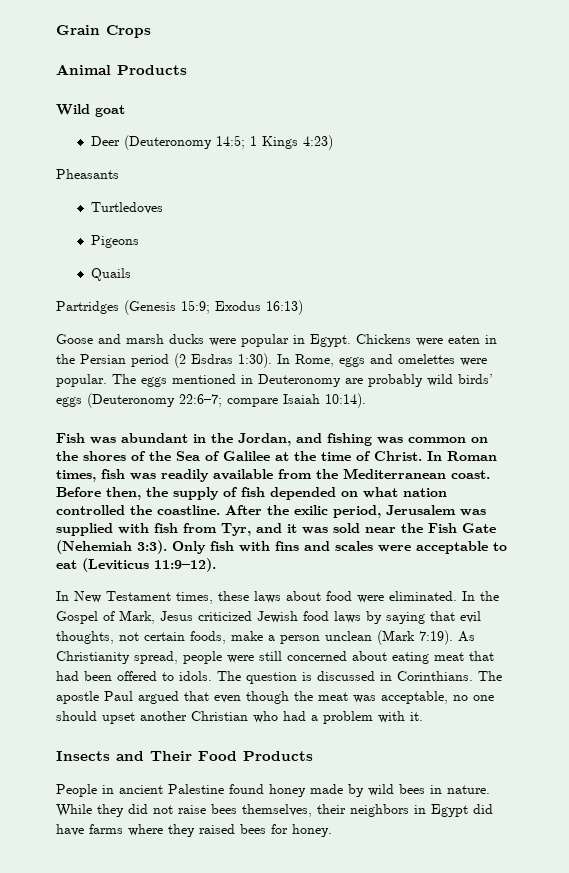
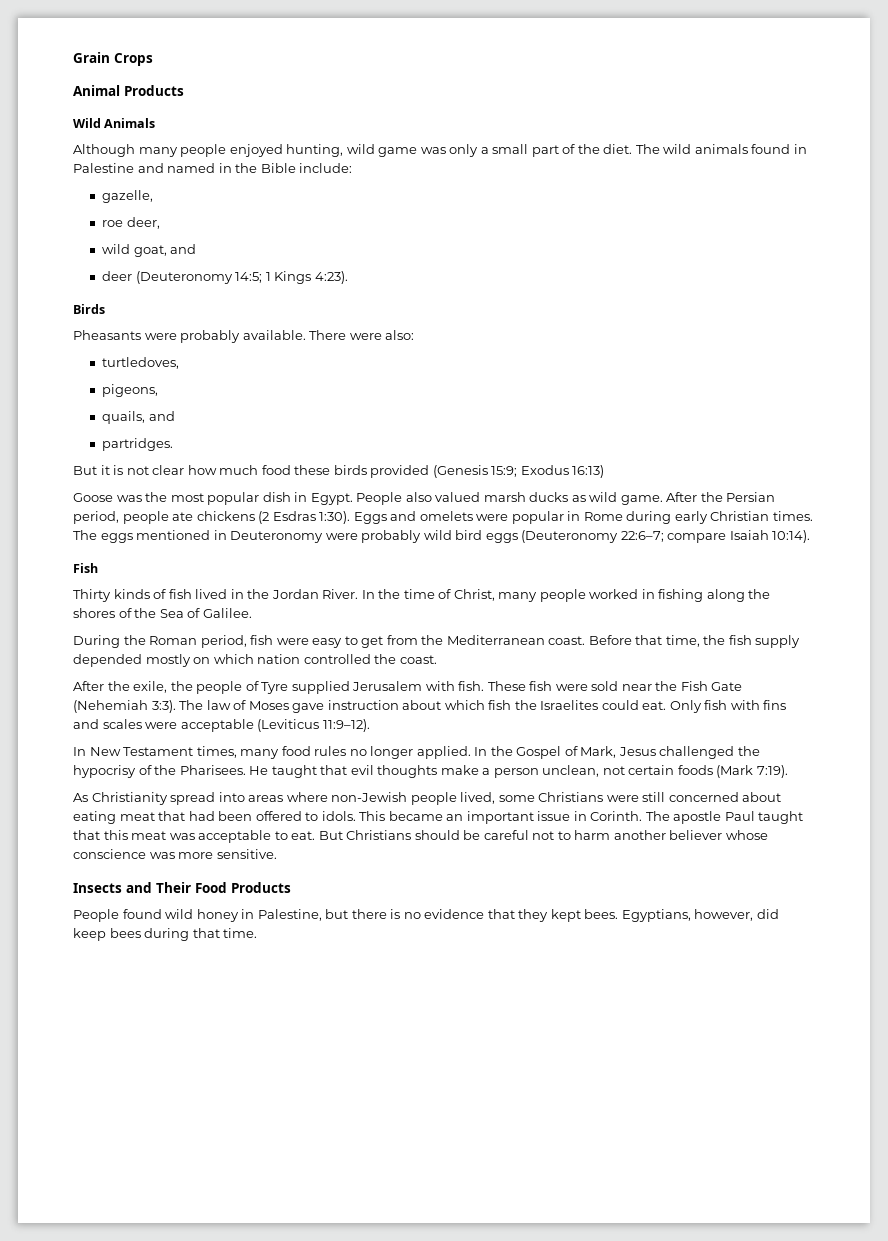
[95,105,125,117] [90,136,120,146] goat // Deer -> [104,118,156,128] [73,144,807,157] [73,163,353,173] [102,190,154,203] [102,217,160,229] [102,244,197,257] [102,271,133,281] Animals // Although many people enjoyed hunting, wild game was only a small part of the diet. The wild animals found in Palestine and named in the Bible include: // gazelle, // roe deer, // wild goat, and // deer
[302,135,333,150] 4:23) -> [314,271,348,284] [73,304,105,314] 4:23). // Birds
[90,202,163,214] [90,235,139,248] [90,268,131,281] [56,301,119,314] // Turtledoves // Pigeons // Quails // Partridges -> [144,330,415,343] [102,357,180,369] [102,384,159,397] [102,411,175,424] [102,438,174,451] [73,465,430,478] were probably available. There were also: // turtledoves, // pigeons, // quails, and // partridges. // But it is not clear how much food these birds provided
[98,334,497,347] [56,353,487,368] [56,374,107,387] and marsh ducks were popular in Egypt. Chickens were eaten in the Persian period (2 Esdras 1:30). In Rome, eggs and omelettes were popular. -> [116,492,776,505] [73,511,813,524] was the most popular dish in Egypt. People also valued marsh ducks as wild game. After the Persian period, people ate chickens (2 Esdras 1:30). Eggs and omelets were popular in Rome during early Christian times.
[345,378,363,384] are -> [325,533,358,540] were
[458,374,493,384] birds’ -> [455,530,483,540] bird
[90,433,488,446] was abundant in the Jordan, and fishing was common on -> [73,589,745,602] // Thirty kinds of fish lived in the Jordan River. In the time of Christ, many people worked in fishing along
[223,451,497,461] [56,469,273,482] Galilee at the time of Christ. In Roman times, fish was readily available -> [202,608,252,618] [73,635,384,648] Galilee. // During the Roman period, fish were easy to get
[106,487,398,500] then, the supply of fish depended on what -> [635,635,801,648] [73,654,254,667] that time, the fish supply depended mostly on which
[157,505,486,518] [56,523,328,536] coastline. After the exilic period, Jerusalem was supplied with fish from Tyr, and it was -> [399,655,437,664] [73,681,588,694] coast. // After the exile, the people of Tyre supplied Jerusalem with fish. These fish were
(167, 547) none -> [179,700,667,713] The law of Moses gave instruction about which fish the Israelites could eat.
[493,542,507,551] [56,560,77,569] to eat -> (254, 725) none
[218,591,457,603] these laws about food were eliminated. -> [240,746,471,759] many food rules no longer applied.
[198,611,481,624] [56,631,372,644] criticized Jewish food laws by saying that evil thoughts, not certain foods, make a person unclean -> [659,746,760,759] [73,765,713,778] challenged the hypocrisy of the Pharisees. He taught that evil thoughts make a person unclean, not certain foods
(453, 637) none -> (788, 771) //
[134,651,222,664] spread, people -> [170,792,604,805] spread into areas where non-Jewish people lived, some Christians
[217,671,502,684] [56,691,494,704] [56,711,423,724] The question is discussed in Corinthians. The apostle Paul argued that even though the meat was acceptable, no one should upset another Christian who had a problem with it. -> [359,811,804,824] [73,830,768,843] [73,849,277,859] This became an important issue in Corinth. The apostle Paul taught that this meat was acceptable to eat. But Christians should be careful not to harm another believer whose conscience was more sensitive.
[102,784,490,797] [56,804,493,817] [56,824,332,837] in ancient Palestine found honey made by wild bees in nature. While they did not raise bees themselves, their neighbors in Egypt did have farms where they raised bees for honey. -> [122,909,779,922] [73,928,258,941] found wild honey in Palestine, but there is no evidence that they kept bees. Egyptians, however, did keep bees during that time.

